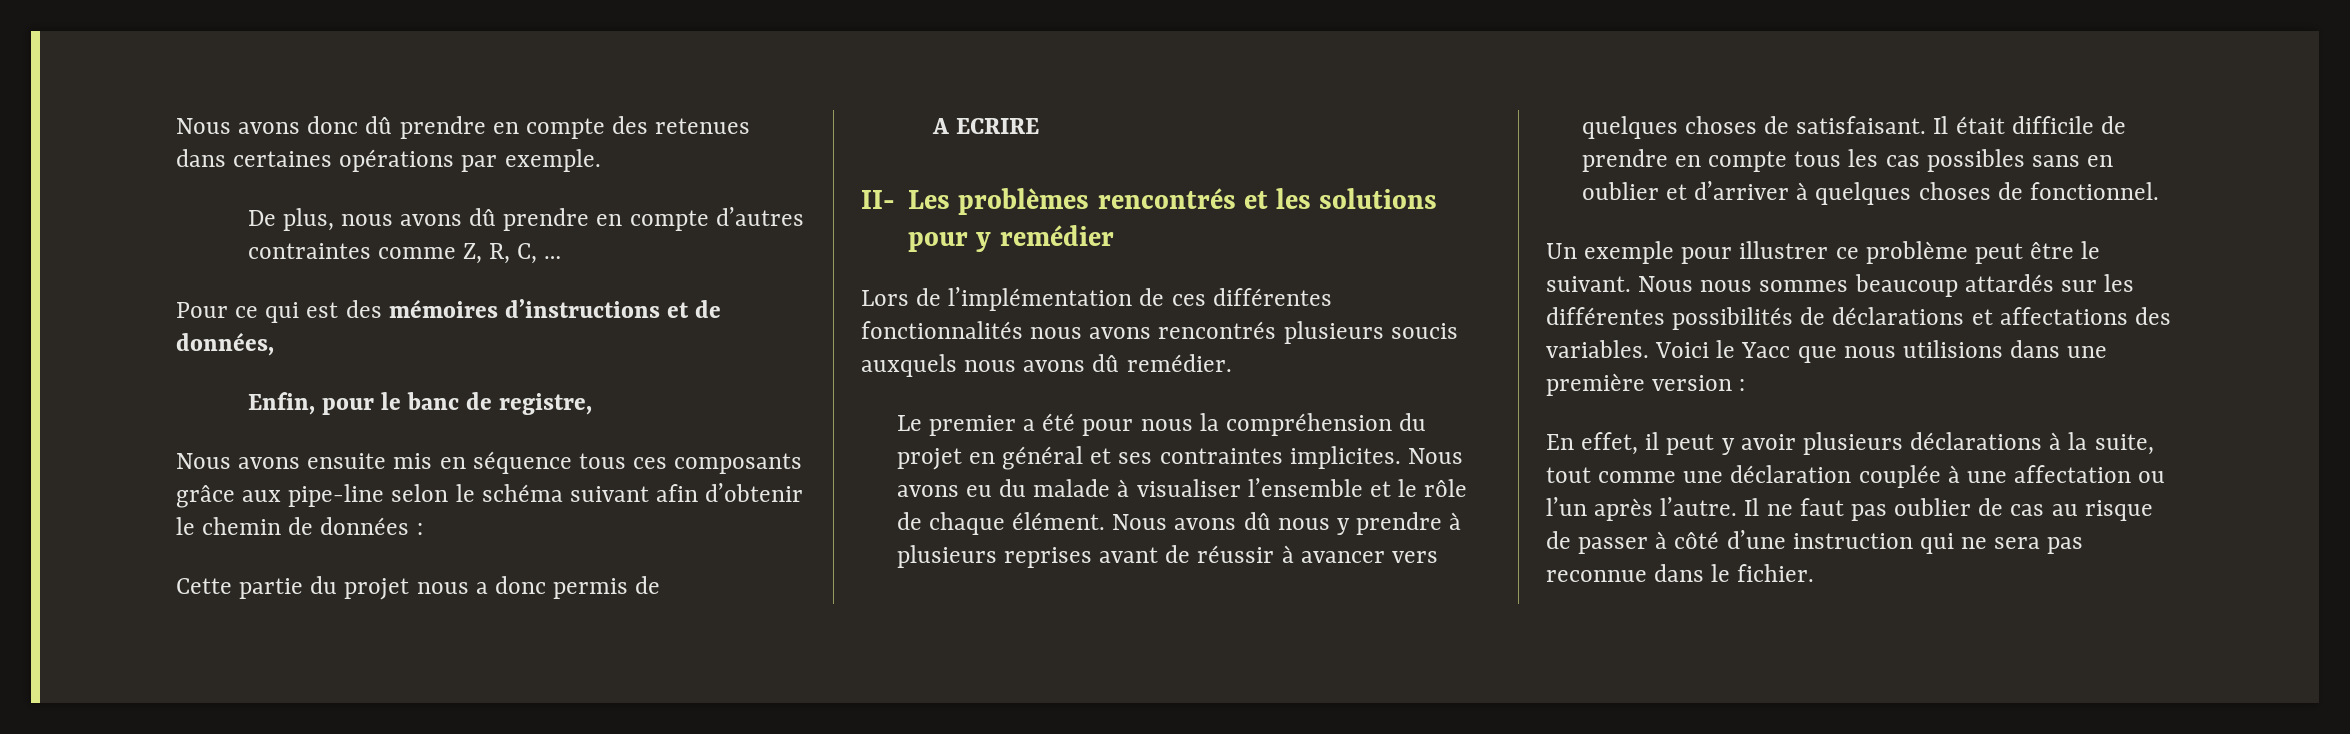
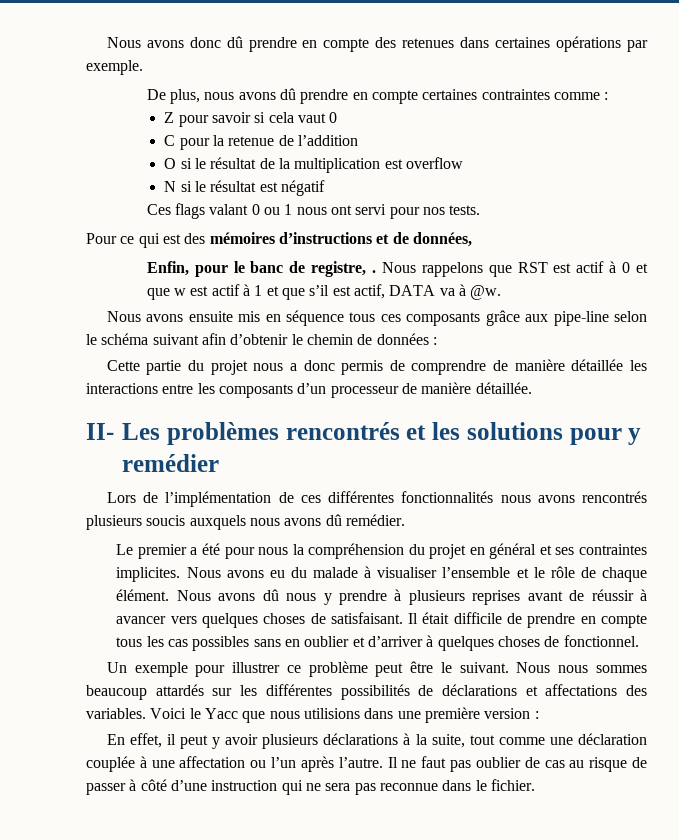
[715,207,804,226] d’autres -> [422,89,478,100] certaines
[462,243,562,264] Z, R, C, … -> [604,92,609,100] [164,112,338,127] [164,135,358,150] [164,157,463,173] [164,180,325,196] [146,203,481,219] : // Z pour savoir si cela vaut 0 // C pour la retenue de l’addition // O si le résultat de la multiplication est overflow // N si le résultat est négatif // Ces flags valant 0 ou 1 nous ont servi pour nos tests.
(593, 404) none -> [372,261,648,277] [146,284,502,300] . Nous rappelons que RST est actif à 0 et que w est actif à 1 et que s’il est actif, DATA va à @w.
[931,118,1039,134] // A ECRIRE -> [411,359,647,375] [86,382,532,398] comprendre de manière détaillée les interactions entre les composants d’un processeur de manière détaillée.

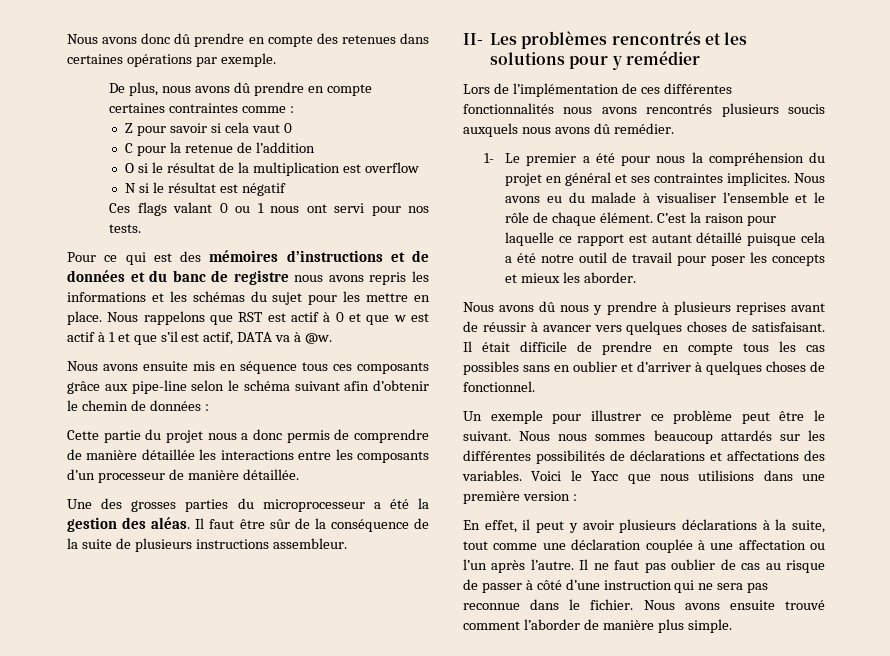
[412,232,472,247] [146,261,377,277] données, // Enfin, pour le banc de registre, . -> [67,270,429,285] [67,291,431,305] [67,311,102,325] données et du banc de registre nous avons repris les informations et les schémas du sujet pour les mettre en place.
(532, 388) none -> [67,498,429,512] [67,517,429,532] [67,538,347,552] // Une des grosses parties du microprocesseur a été la gestion des aléas. Il faut être sûr de la conséquence de la suite de plusieurs instructions assembleur.
(405, 520) none -> [484,153,495,163] 1-
(170, 595) none -> [656,212,776,226] [505,232,825,246] [505,252,825,266] [505,272,636,283] C’est la raison pour laquelle ce rapport est autant détaillé puisque cela a été notre outil de travail pour poser les concepts et mieux les aborder. //
(535, 785) none -> [643,600,825,610] [463,619,732,633] Nous avons ensuite trouvé comment l’aborder de manière plus simple.

